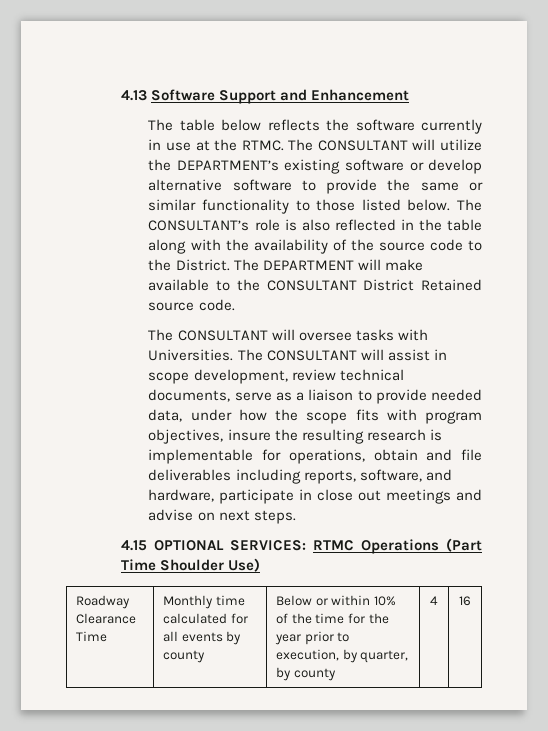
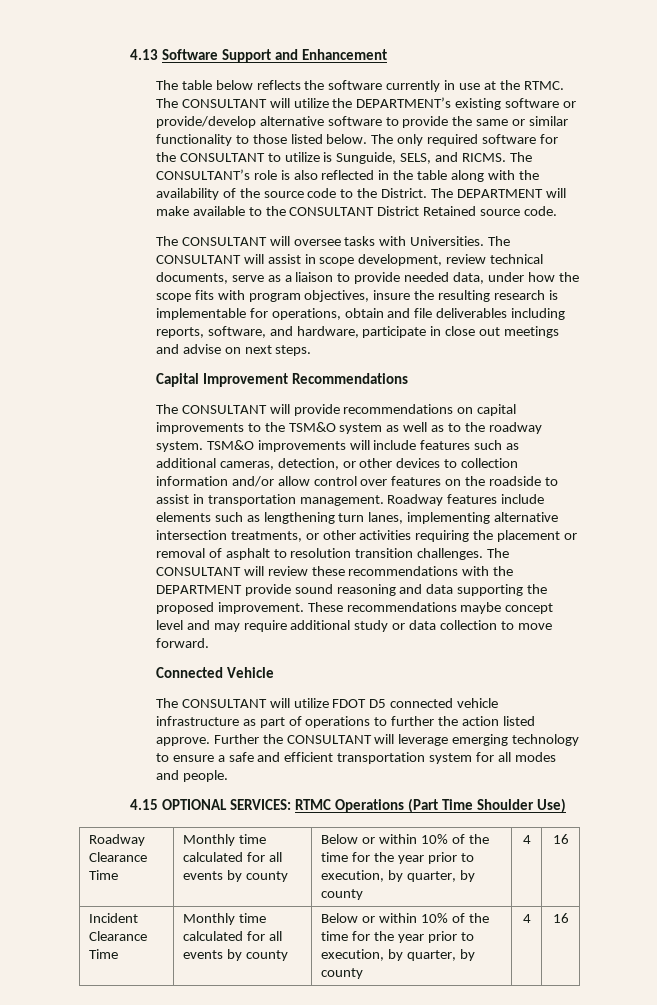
[427,159,482,174] develop -> [155,116,256,128] provide/develop
(483, 205) none -> [397,134,559,146] [155,152,533,164] only required software for the CONSULTANT to utilize is Sunguide, SELS, and RICMS. The
(296, 517) none -> [155,373,408,387] [155,404,517,416] [155,422,542,434] [155,440,520,452] [155,458,519,470] [155,476,559,487] [155,494,545,506] [155,512,559,524] [155,530,578,542] [155,548,510,560] [155,566,514,576] [155,584,548,596] [155,602,554,614] [155,620,552,632] [155,638,209,648] [155,667,274,678] [155,698,499,708] [155,716,536,728] [155,734,580,746] [155,752,556,764] [155,770,228,782] // Capital Improvement Recommendations // The CONSULTANT will provide recommendations on capital improvements to the TSM&O system as well as to the roadway system. TSM&O improvements will include features such as additional cameras, detection, or other devices to collection information and/or allow control over features on the roadside to assist in transportation management. Roadway features include elements such as lengthening turn lanes, implementing alternative intersection treatments, or other activities requiring the placement or removal of asphalt to resolution transition challenges. The CONSULTANT will review these recommendations with the DEPARTMENT provide sound reasoning and data supporting the proposed improvement. These recommendations maybe concept level and may require additional study or data collection to move forward. // Connected Vehicle // The CONSULTANT will utilize FDOT D5 connected vehicle infrastructure as part of operations to further the action listed approve. Further the CONSULTANT will leverage emerging technology to ensure a safe and efficient transportation system for all modes and people.
(471, 601) none -> [89,913,139,923] [89,931,148,941] [89,949,119,959] [183,913,267,925] [183,931,283,941] [183,949,289,961] [321,913,489,923] [321,931,474,943] [321,949,476,961] [321,968,364,979] [522,914,531,923] [552,913,569,923] // Incident Clearance Time | Monthly time calculated for all events by county | Below or within 10% of the time for the year prior to execution, by quarter, by county | 4 | 16

